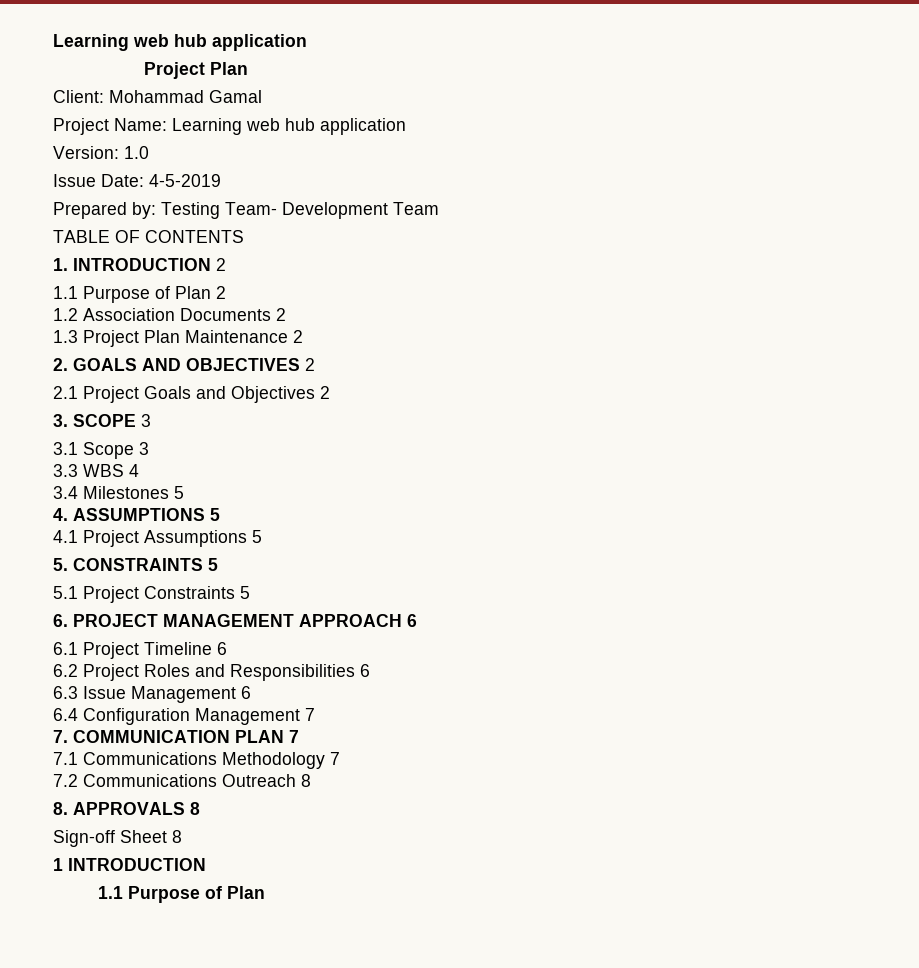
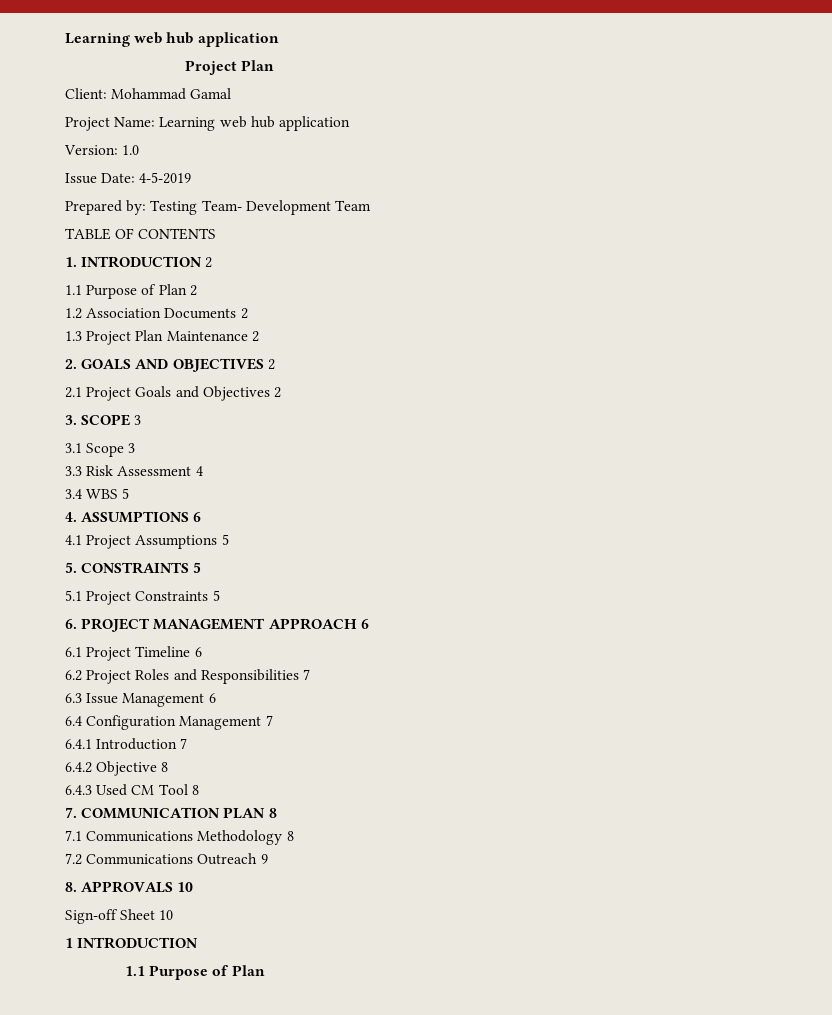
[83,464,124,477] WBS -> [86,465,192,476] Risk Assessment
[83,486,169,499] Milestones -> [86,489,119,499] WBS
[210,508,220,521] 5 -> [193,512,202,522] 6
[360,664,370,677] 6 -> [302,669,310,680] 7
(315, 714) none -> [65,738,188,750] [65,761,169,776] [65,784,199,796] // 6.4.1 Introduction 7 // 6.4.2 Objective 8 // 6.4.3 Used CM Tool 8
[289,730,299,743] 7 -> [268,808,277,818] 8
[330,752,340,765] 7 -> [286,831,294,841] 8
[301,774,311,787] 8 -> [260,854,268,864] 9
[190,802,200,815] 8 -> [177,882,194,892] 10
[172,830,182,843] 8 -> [159,910,174,920] 10

